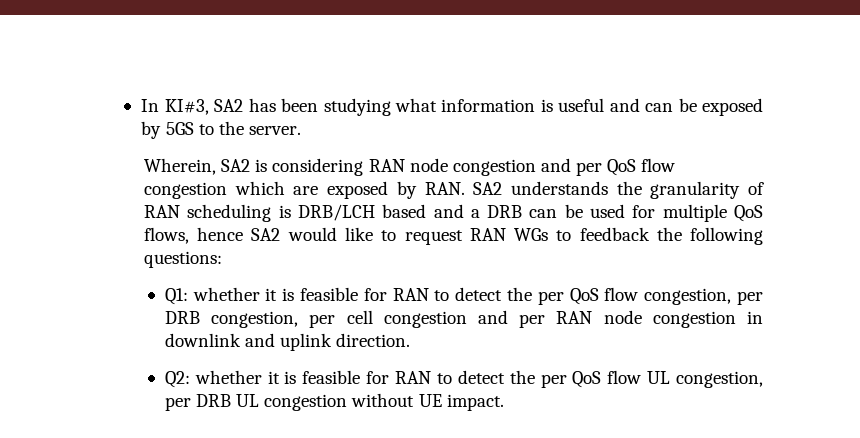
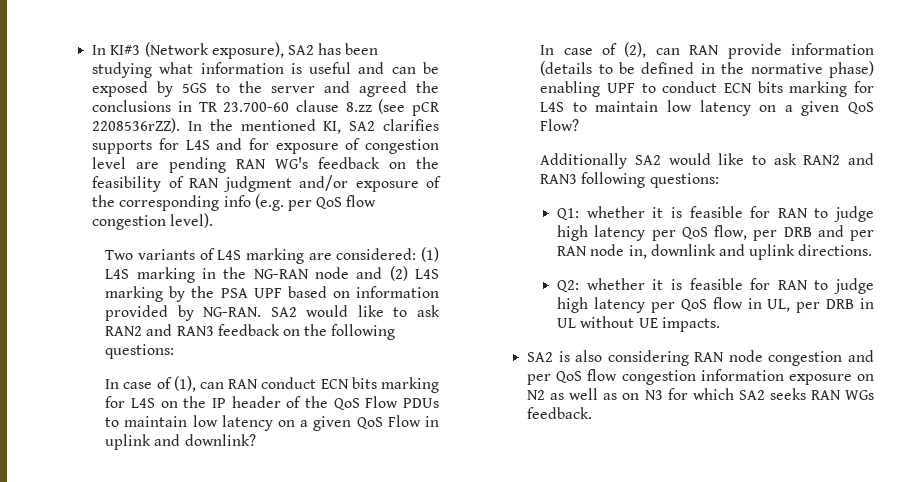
[141,99,209,115] In KI#3, -> [92,42,284,59] In KI#3 (Network exposure),
[248,126,301,135] [143,158,676,176] [143,181,765,199] [143,204,763,222] [143,227,682,245] server. // Wherein, SA2 is considering RAN node congestion and per QoS flow congestion which are exposed by RAN. SA2 understands the granularity of RAN scheduling is DRB/LCH based and a DRB can be used for multiple QoS flows, hence SA2 would like to request RAN WGs to feedback the -> [271,81,439,97] [92,99,440,116] [92,118,439,134] [92,138,439,154] [92,157,439,173] [92,175,441,192] [92,194,377,211] [92,213,214,230] [105,247,439,264] [105,266,440,283] [105,286,439,302] [105,305,441,321] [105,324,396,340] [105,344,175,359] [105,376,440,393] [105,396,439,410] [105,415,440,431] [105,434,256,450] [540,42,874,59] [540,61,874,78] [540,81,874,97] [540,100,874,116] [540,119,580,131] [540,153,874,169] [540,174,578,184] server and agreed the conclusions in TR 23.700-60 clause 8.zz (see pCR 2208536rZZ). In the mentioned KI, SA2 clarifies supports for L4S and for exposure of congestion level are pending RAN WG's feedback on the feasibility of RAN judgment and/or exposure of the corresponding info (e.g. per QoS flow congestion level). // Two variants of L4S marking are considered: (1) L4S marking in the NG-RAN node and (2) L4S marking by the PSA UPF based on information provided by NG-RAN. SA2 would like to ask RAN2 and RAN3 feedback on the following questions: // In case of (1), can RAN conduct ECN bits marking for L4S on the IP header of the QoS Flow PDUs to maintain low latency on a given QoS Flow in uplink and downlink? // In case of (2), can RAN provide information (details to be defined in the normative phase) enabling UPF to conduct ECN bits marking for L4S to maintain low latency on a given QoS Flow? // Additionally SA2 would like to ask RAN2 and RAN3
[455,287,763,305] [164,310,467,328] detect the per QoS flow congestion, per DRB congestion, per cell congestion -> [833,206,874,222] [557,225,812,241] judge high latency per QoS flow, per DRB
[652,311,764,328] congestion in -> [628,245,647,259] in,
[336,333,411,347] direction. -> [798,244,873,256] directions.
[457,370,763,388] [164,393,504,411] detect the per QoS flow UL congestion, per DRB UL congestion without UE impact. -> [833,278,874,294] [557,297,874,313] [557,316,720,332] [527,350,874,366] [527,369,874,385] [527,388,874,400] [527,407,593,419] judge high latency per QoS flow in UL, per DRB in UL without UE impacts. // SA2 is also considering RAN node congestion and per QoS flow congestion information exposure on N2 as well as on N3 for which SA2 seeks RAN WGs feedback.

